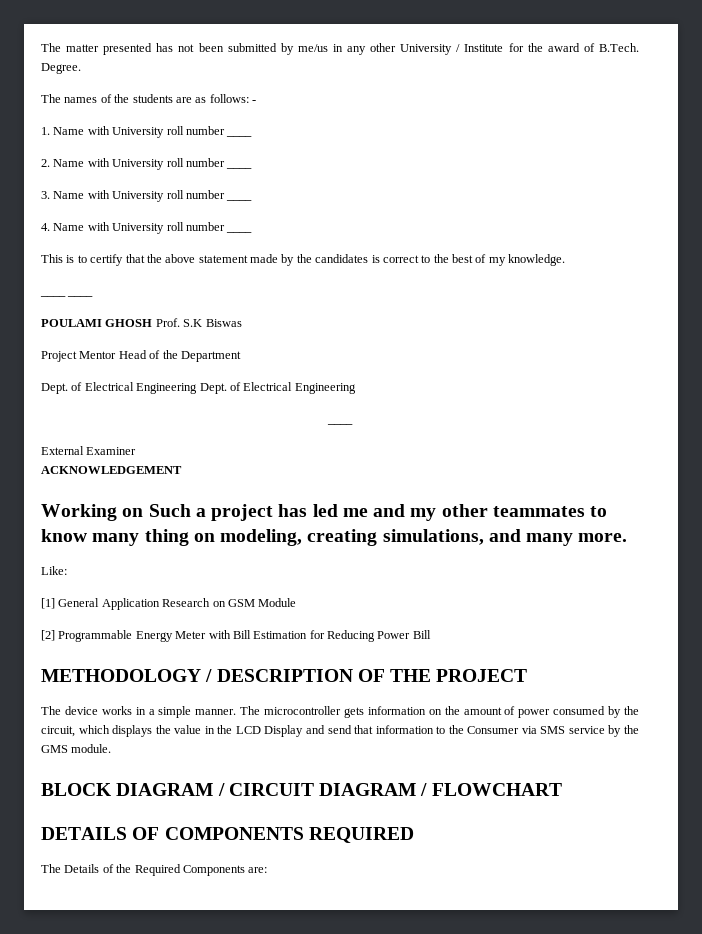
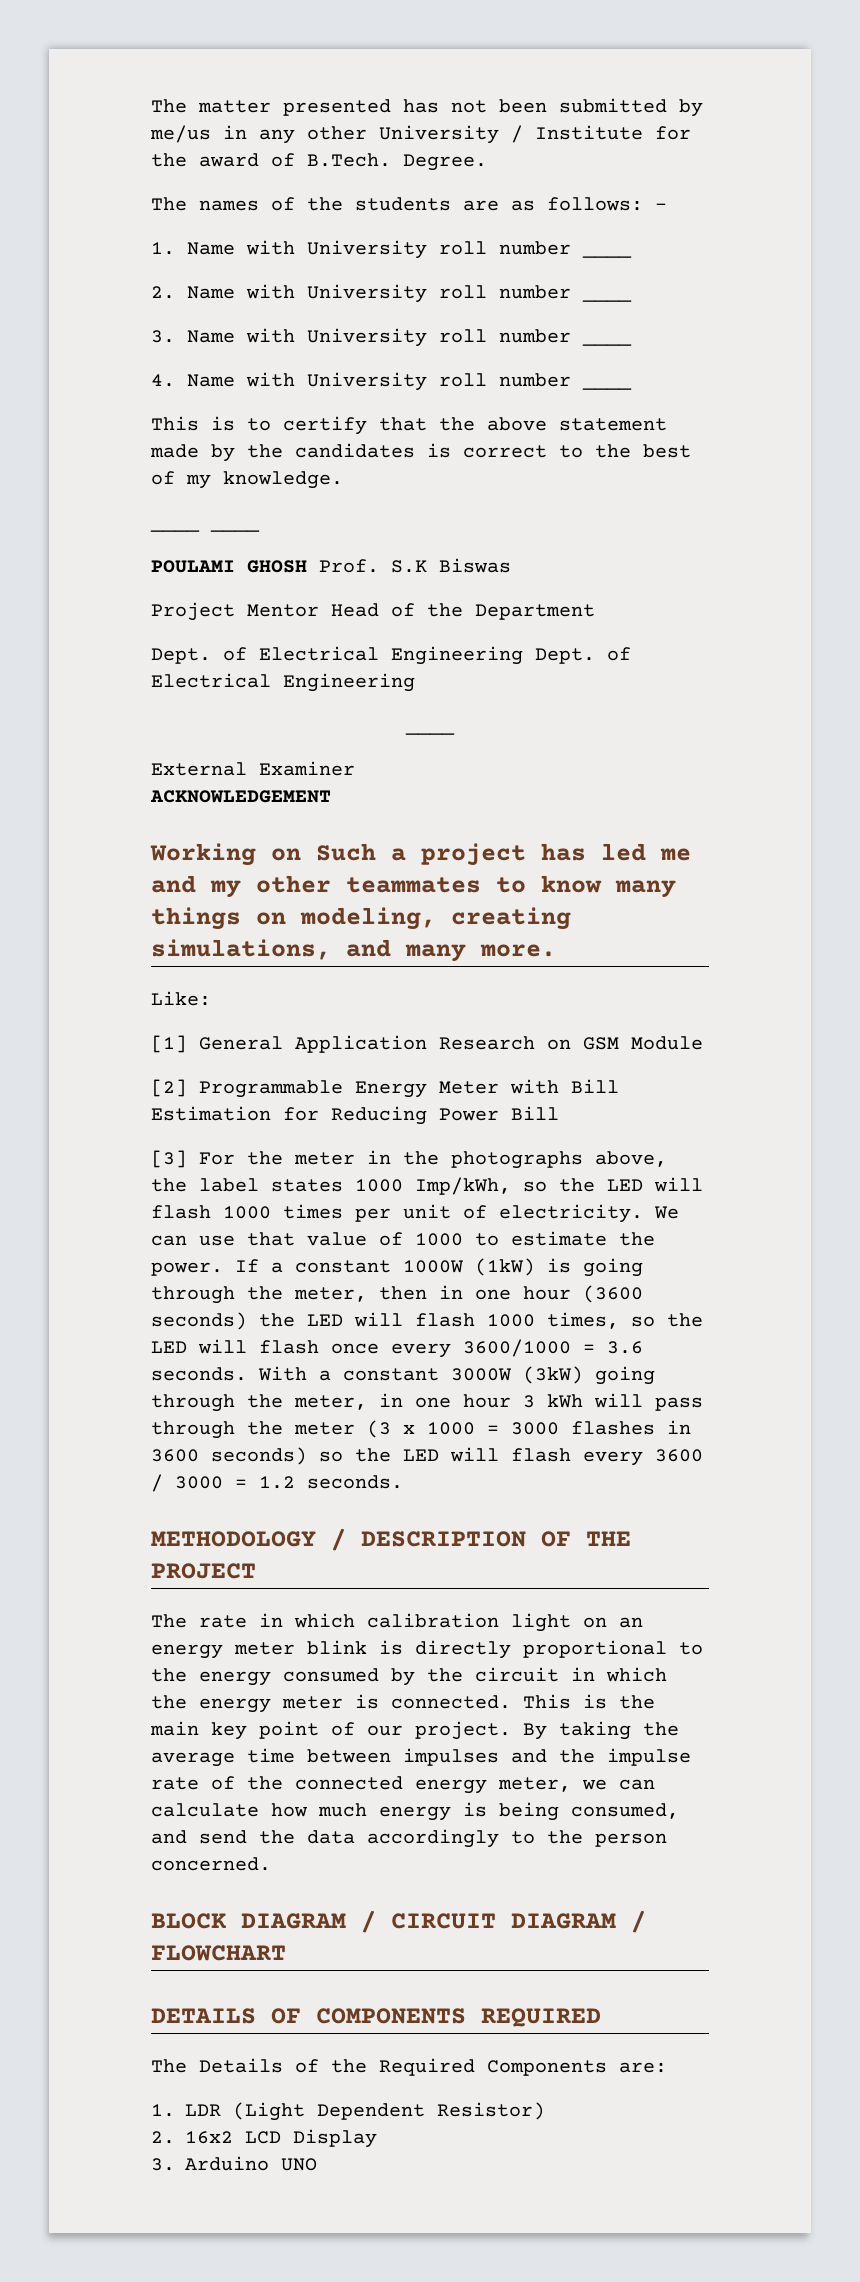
[144,529,189,546] thing -> [151,907,241,930] things
(431, 634) none -> [151,1150,667,1169] [151,1177,703,1195] [151,1204,679,1223] [151,1231,655,1246] [151,1258,643,1277] [151,1285,643,1304] [151,1312,703,1330] [151,1339,643,1358] [151,1366,655,1385] [151,1393,703,1412] [151,1420,691,1439] [151,1447,703,1466] [151,1474,403,1492] // [3] For the meter in the photographs above, the label states 1000 Imp/kWh, so the LED will flash 1000 times per unit of electricity. We can use that value of 1000 to estimate the power. If a constant 1000W (1kW) is going through the meter, then in one hour (3600 seconds) the LED will flash 1000 times, so the LED will flash once every 3600/1000 = 3.6 seconds. With a constant 3000W (3kW) going through the meter, in one hour 3 kWh will pass through the meter (3 x 1000 = 3000 flashes in 3600 seconds) so the LED will flash every 3600 / 3000 = 1.2 seconds.
[64,706,640,718] [41,725,639,737] [41,744,112,753] device works in a simple manner. The microcontroller gets information on the amount of power consumed by the circuit, which displays the value in the LCD Display and send that information to the Consumer via SMS service by the GMS module. -> [199,1613,643,1632] [151,1640,703,1659] [151,1667,667,1686] [151,1694,655,1713] [150,1721,679,1740] [151,1748,691,1767] [151,1776,655,1794] [151,1802,679,1821] [151,1829,667,1848] [151,1857,271,1871] rate in which calibration light on an energy meter blink is directly proportional to the energy consumed by the circuit in which the energy meter is connected. This is the main key point of our project. By taking the average time between impulses and the impulse rate of the connected energy meter, we can calculate how much energy is being consumed, and send the data accordingly to the person concerned.
(268, 870) none -> [151,2102,545,2121] [151,2129,377,2148] [151,2156,317,2171] // 1. LDR (Light Dependent Resistor) // 2. 16x2 LCD Display // 3. Arduino UNO

